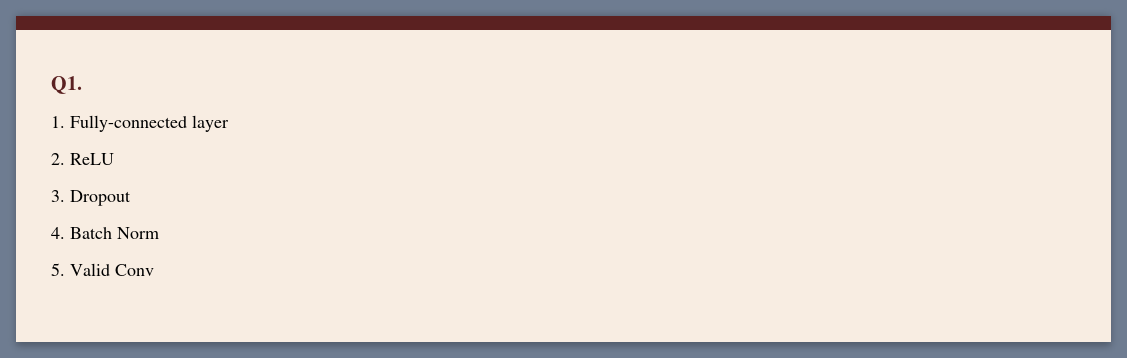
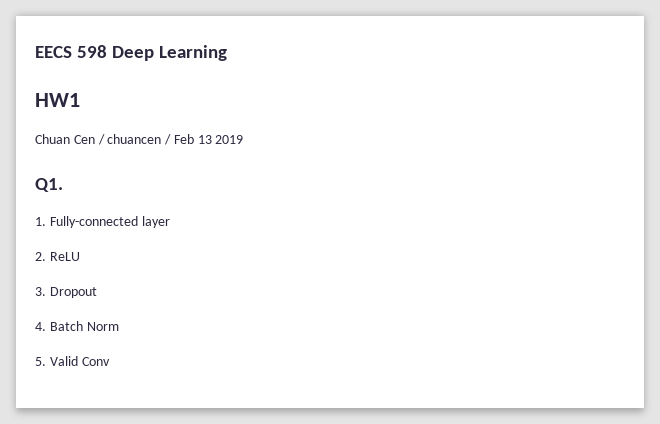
(51, 85) none -> [35,45,228,61] [35,93,80,107] [35,134,244,145] EECS 598 Deep Learning // HW1 // Chuan Cen / chuancen / Feb 13 2019 //

